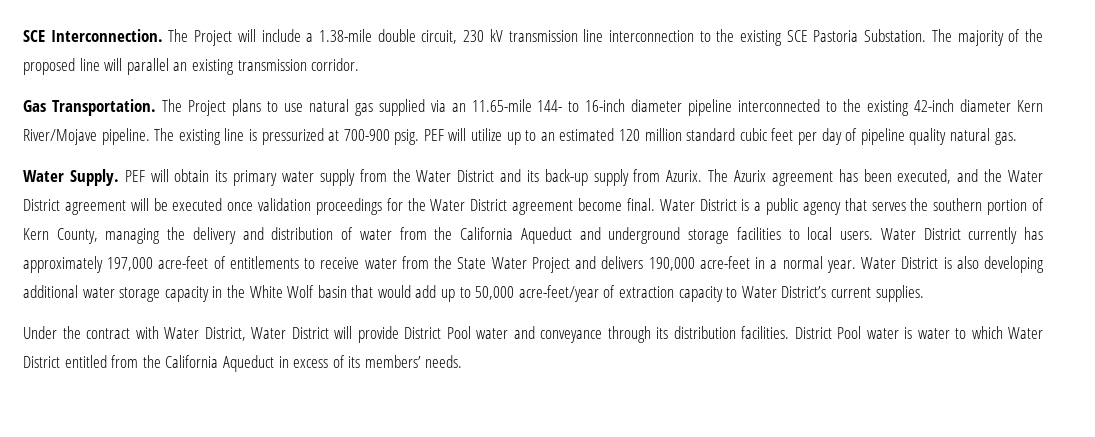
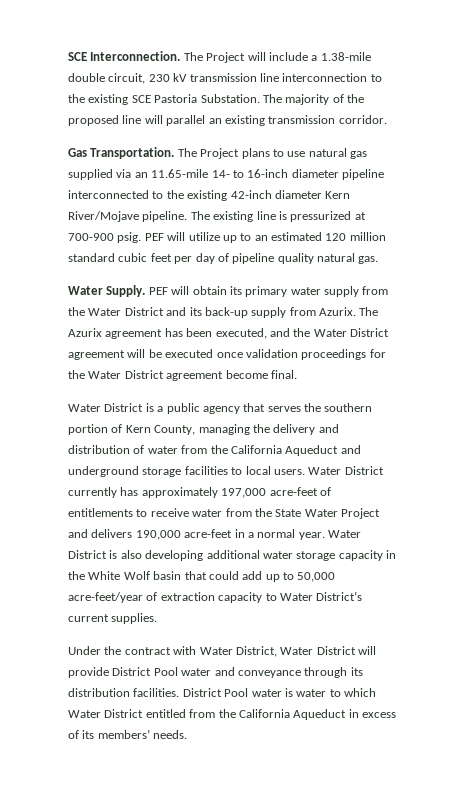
[537,100,563,112] 144- -> [211,170,230,178] 14-
(655, 204) none -> (297, 374) //
[377,285,411,298] would -> [208,571,239,580] could

